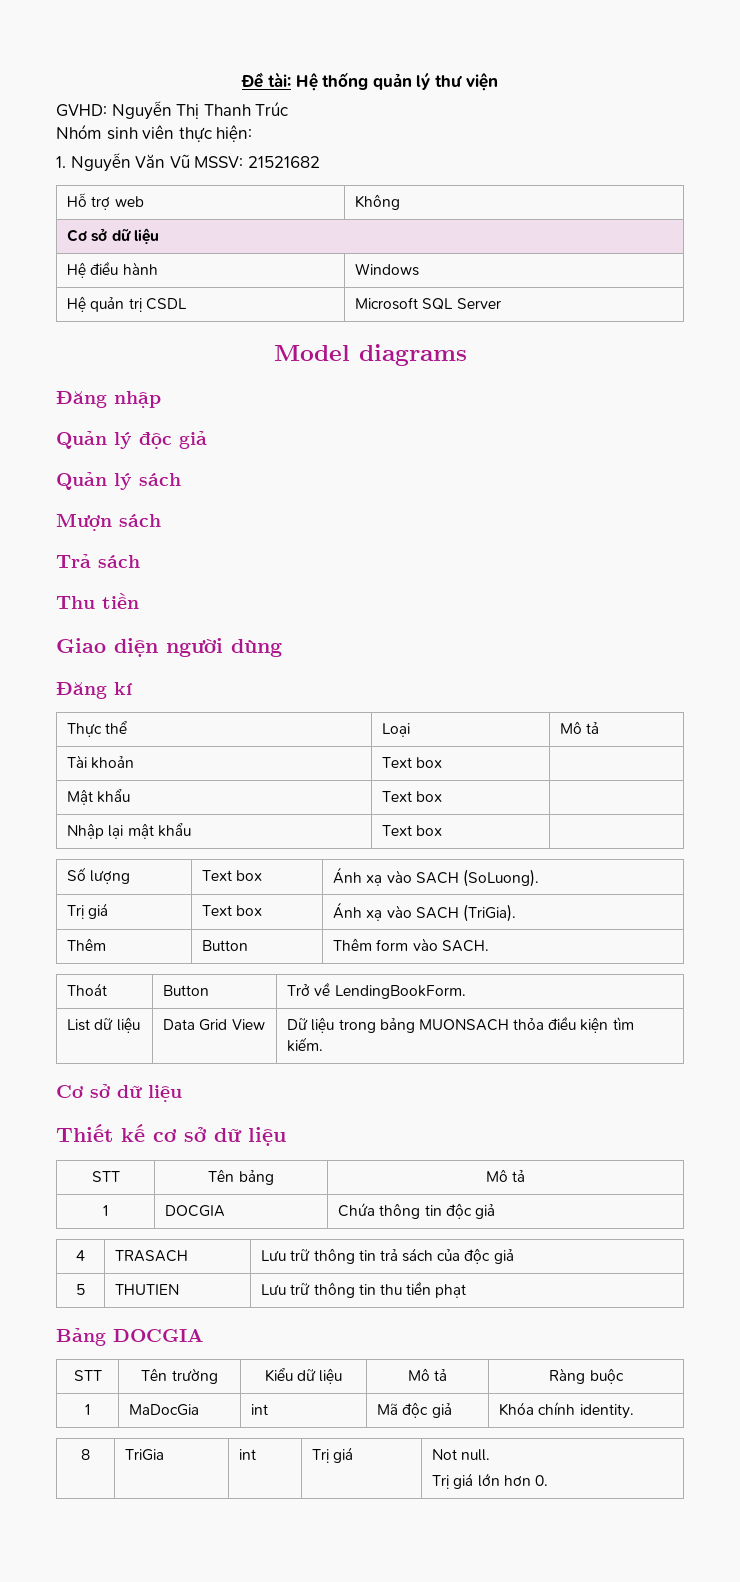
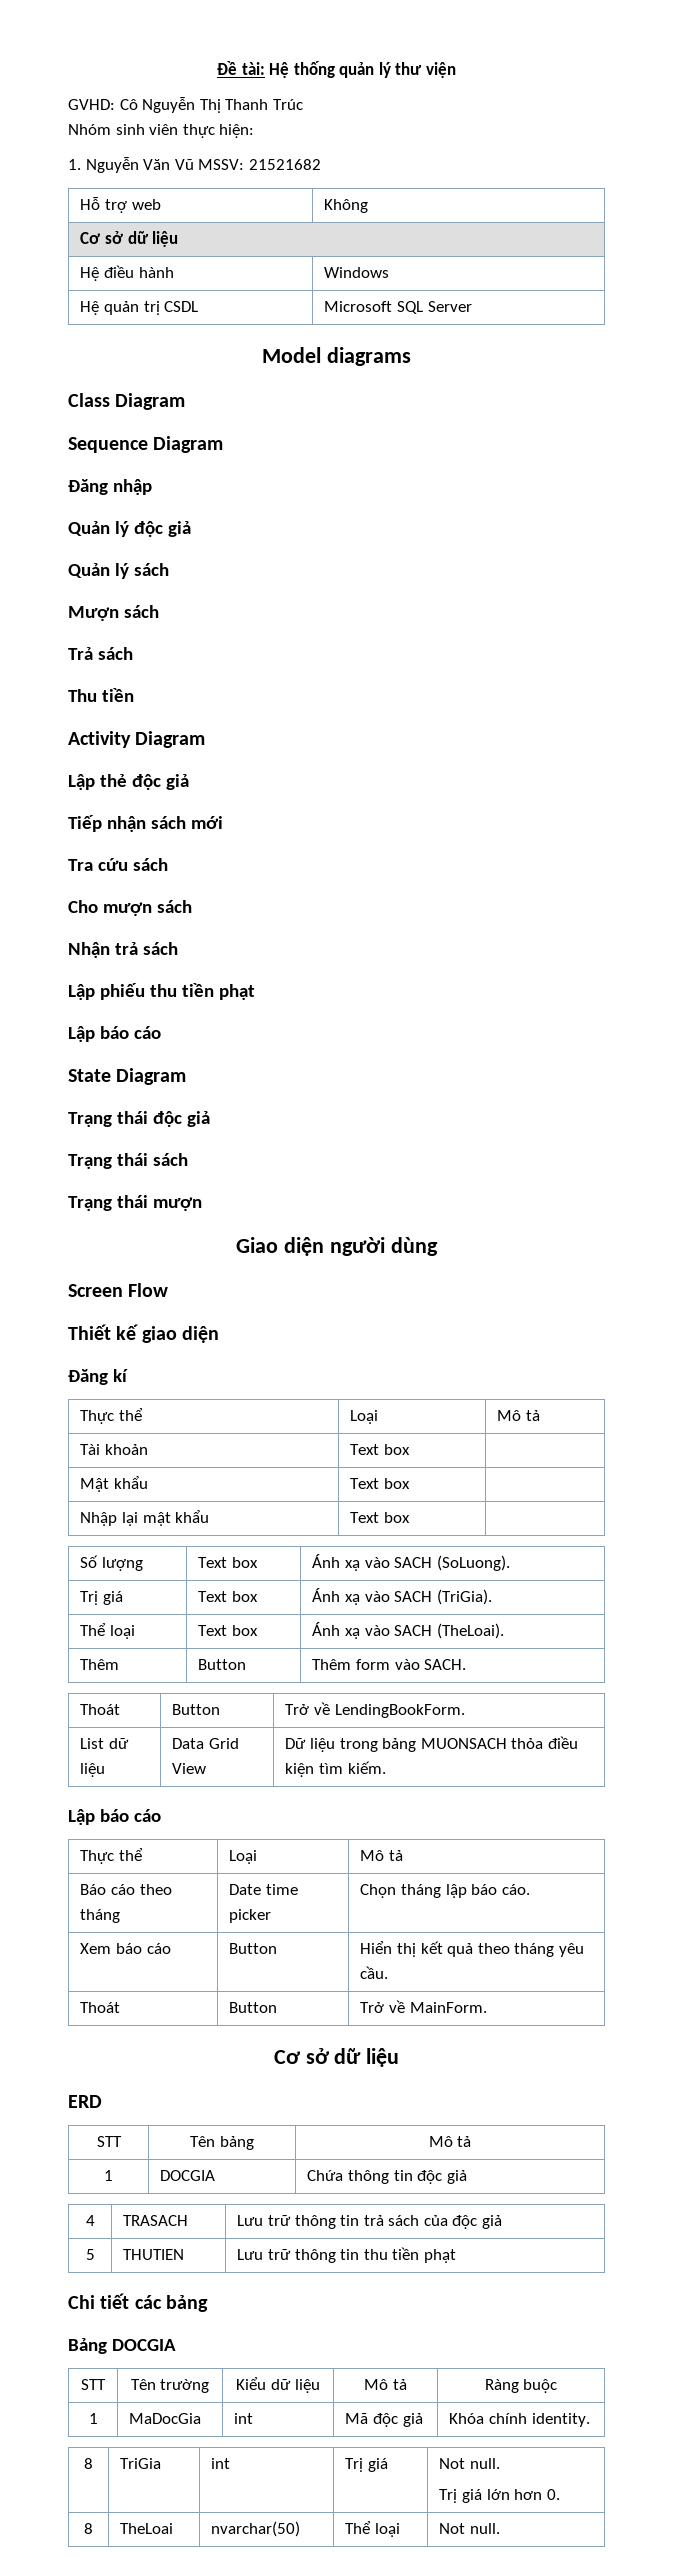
(107, 110) none -> [119,99,138,110] Cô
(467, 355) none -> [68,393,186,410] [68,436,224,453] // Class Diagram // Sequence Diagram
[56,638,282,657] Giao diện người dùng -> [68,731,206,748] [68,774,189,790] [68,815,223,832] [68,858,168,871] [68,900,192,916] [68,942,178,958] [68,983,255,1000] [68,1026,161,1042] [68,1068,187,1085] [68,1111,210,1127] [68,1153,188,1169] [68,1195,202,1211] [236,1237,438,1256] [68,1283,169,1297] [68,1324,220,1343] Activity Diagram // Lập thẻ độc giả // Tiếp nhận sách mới // Tra cứu sách // Cho mượn sách // Nhận trả sách // Lập phiếu thu tiền phạt // Lập báo cáo // State Diagram // Trạng thái độc giả // Trạng thái sách // Trạng thái mượn // Giao diện người dùng // Screen Flow // Thiết kế giao diện
(516, 913) none -> [80,1623,135,1639] [198,1625,258,1636] [312,1622,504,1639] // Thể loại | Text box | Ánh xạ vào SACH (TheLoai).
[56,1084,182,1102] [56,1124,286,1146] Cơ sở dữ liệu // Thiết kế cơ sở dữ liệu -> [68,1809,161,1825] [80,1848,143,1864] [229,1850,258,1864] [360,1850,403,1861] [80,1884,172,1895] [80,1909,121,1923] [229,1884,298,1895] [229,1909,272,1923] [360,1884,530,1898] [80,1943,171,1954] [229,1943,278,1954] [360,1941,584,1957] [360,1966,389,1979] [80,2002,121,2013] [229,2002,278,2013] [360,2000,487,2013] [273,2048,400,2067] [68,2095,102,2108] Lập báo cáo // Thực thể | Loại | Mô tả // Báo cáo theo tháng | Date time picker | Chọn tháng lập báo cáo. // Xem báo cáo | Button | Hiển thị kết quả theo tháng yêu cầu. // Thoát | Button | Trở về MainForm. // Cơ sở dữ liệu // ERD
(467, 1291) none -> [68,2293,209,2312] // Chi tiết các bảng
(548, 1480) none -> [84,2523,93,2534] [120,2523,174,2534] [211,2521,301,2537] [345,2521,400,2537] [439,2523,500,2534] // 8 | TheLoai | nvarchar(50) | Thể loại | Not null.

